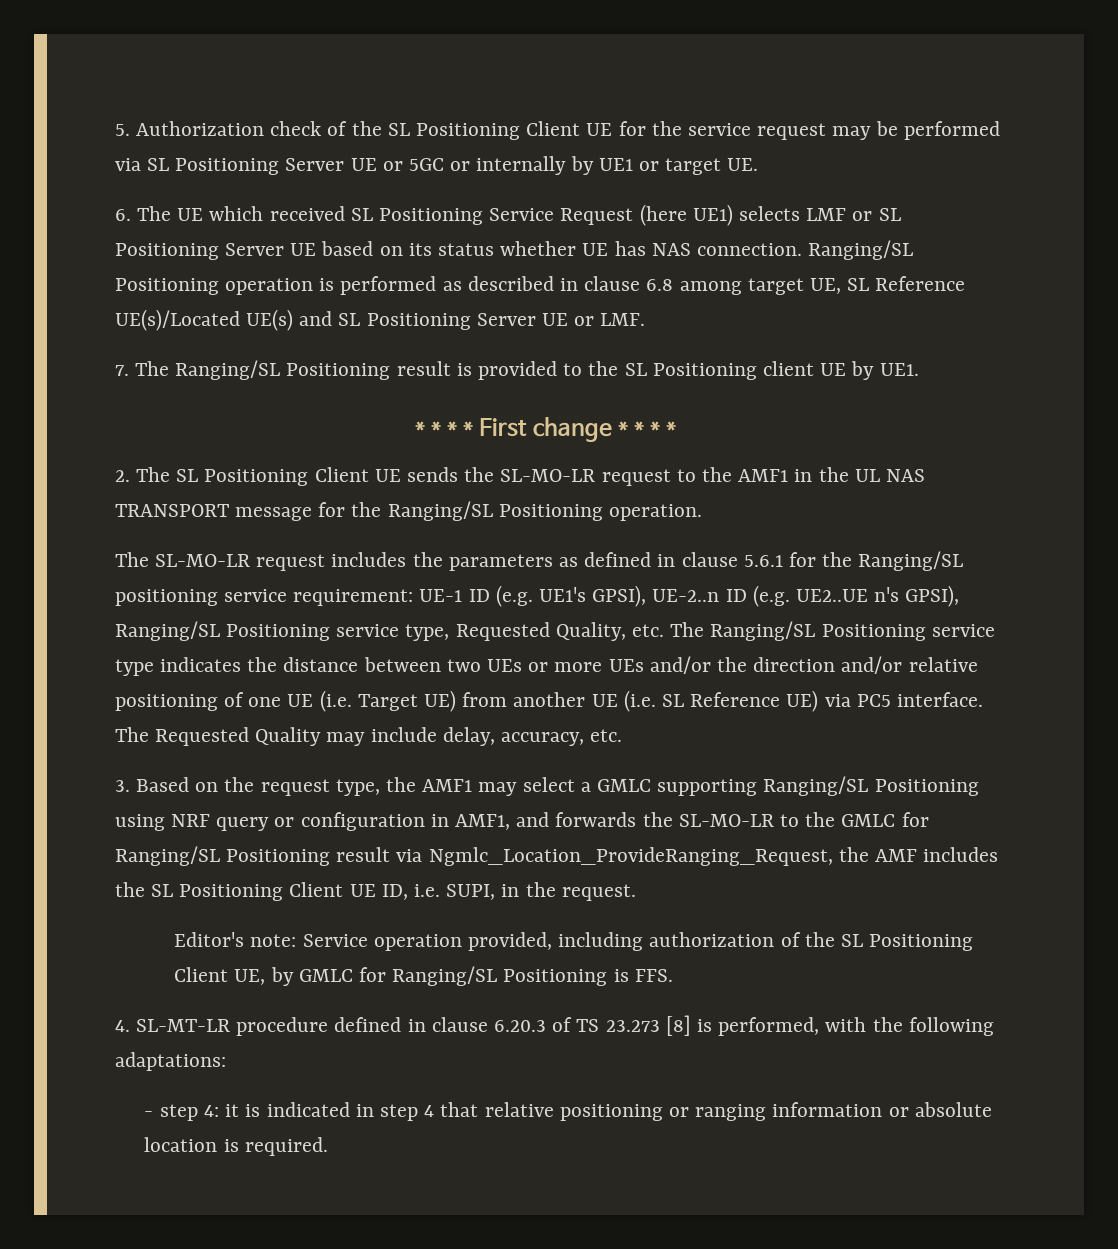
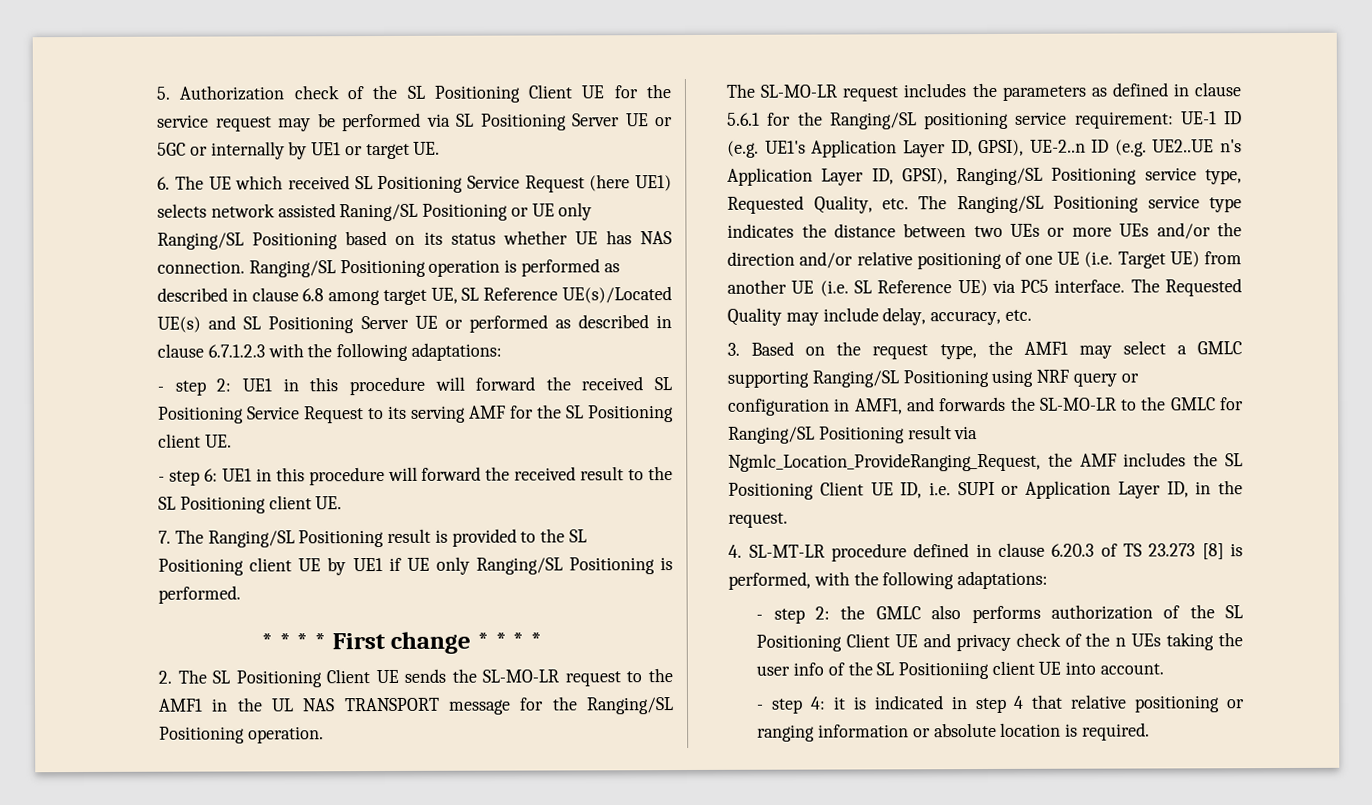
[806,208,901,221] [114,243,317,260] LMF or SL Positioning Server UE -> [210,202,593,222] [157,232,339,250] network assisted Raning/SL Positioning or UE only Ranging/SL Positioning
[600,313,646,326] LMF. -> [468,314,672,333] [157,342,502,362] [157,376,672,396] [158,404,675,424] [158,433,232,448] [158,466,674,486] [158,495,343,514] performed as described in clause 6.7.1.2.3 with the following adaptations: // - step 2: UE1 in this procedure will forward the received SL Positioning Service Request to its serving AMF for the SL Positioning client UE. // - step 6: UE1 in this procedure will forward the received result to the SL Positioning client UE.
[879,363,919,376] UE1. -> [352,556,673,575] [158,585,242,604] UE1 if UE only Ranging/SL Positioning is performed.
(587, 594) none -> [811,139,973,158] Application Layer ID,
(900, 594) none -> [727,167,894,186] Application Layer ID,
[446,882,636,901] [174,932,974,951] [174,966,673,986] SUPI, in the request. // Editor's note: Service operation provided, including authorization of the SL Positioning Client UE, by GMLC for Ranging/SL Positioning is FFS. -> [957,480,1243,499] [728,512,789,528] SUPI or Application Layer ID, in the request.
(226, 1061) none -> [756,604,1243,624] [756,632,1243,652] [756,660,1164,680] // - step 2: the GMLC also performs authorization of the SL Positioning Client UE and privacy check of the n UEs taking the user info of the SL Positioniing client UE into account.

